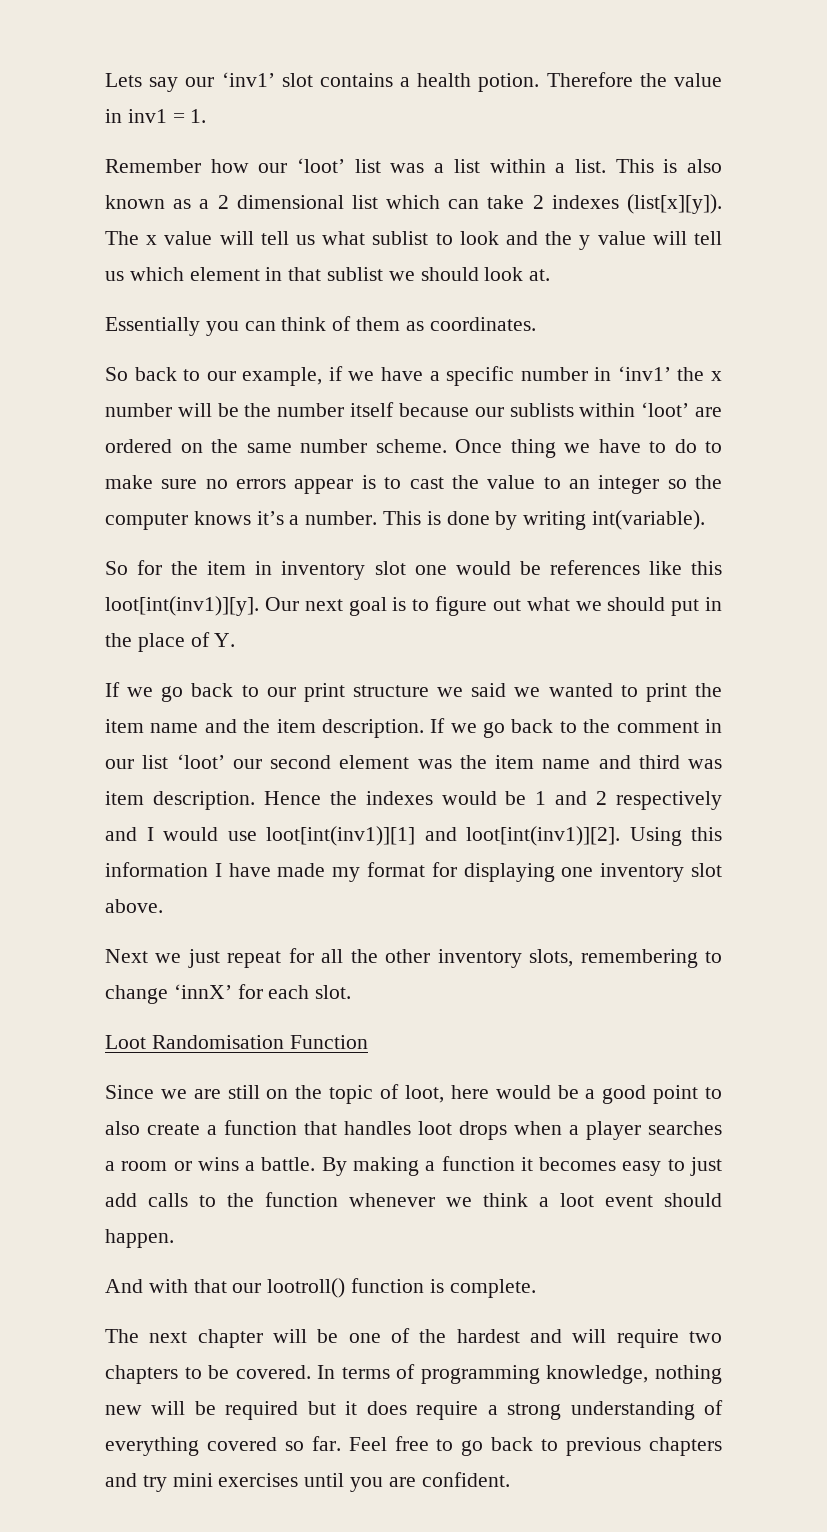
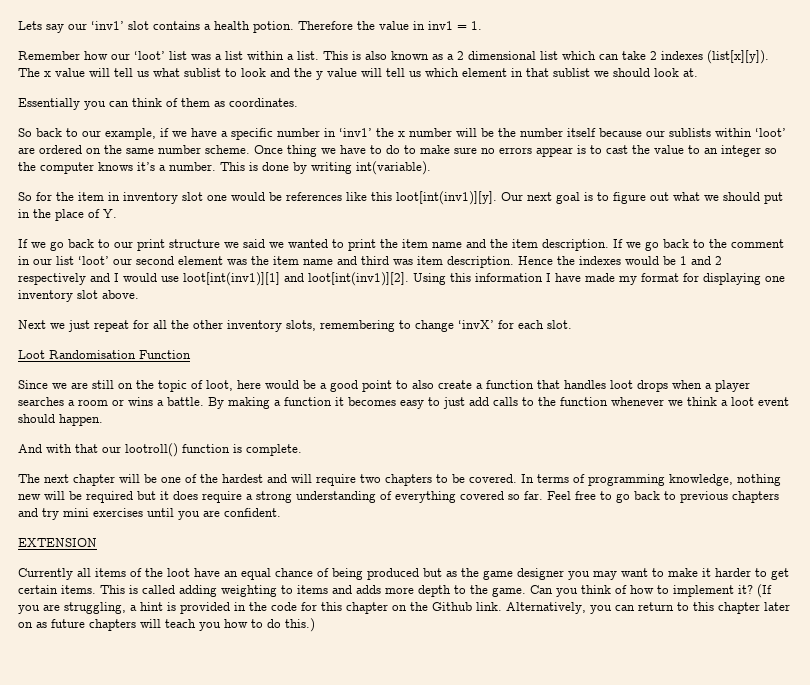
[173,984,232,999] ‘innX’ -> [458,320,494,329] ‘invX’
(510, 1479) none -> [18,538,97,547] [18,568,789,580] [18,584,772,598] [18,602,790,614] [18,618,315,632] // EXTENSION // Currently all items of the loot have an equal chance of being produced but as the game designer you may want to make it harder to get certain items. This is called adding weighting to items and adds more depth to the game. Can you think of how to implement it? (If you are struggling, a hint is provided in the code for this chapter on the Github link. Alternatively, you can return to this chapter later on as future chapters will teach you how to do this.)

